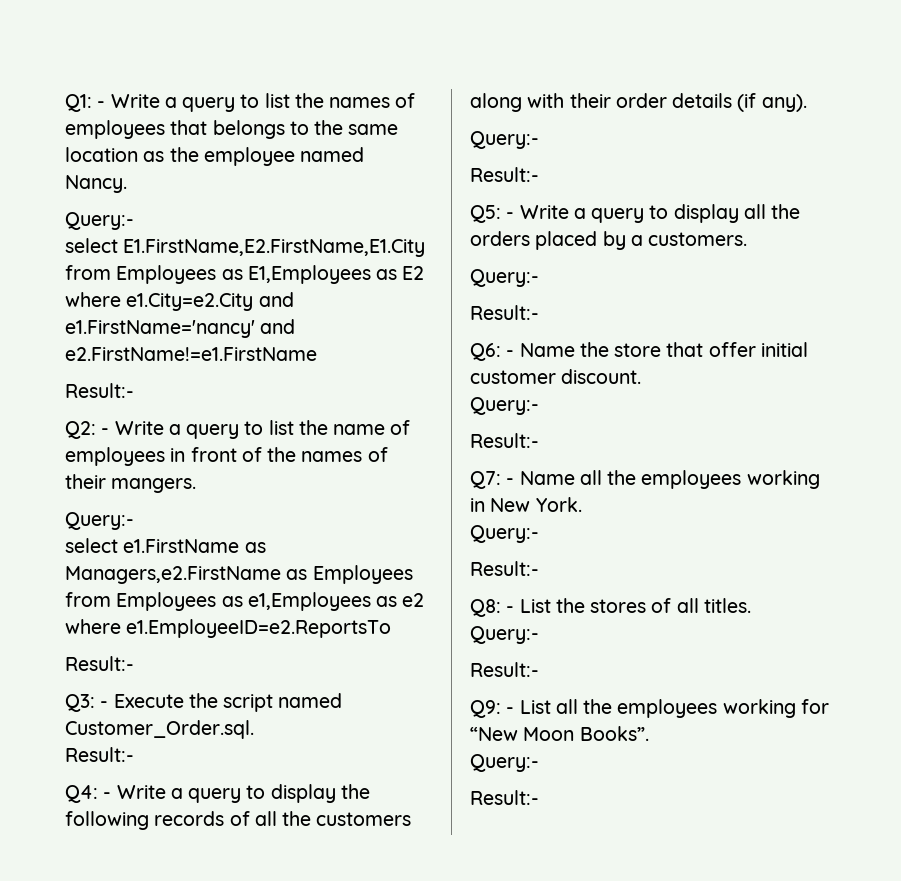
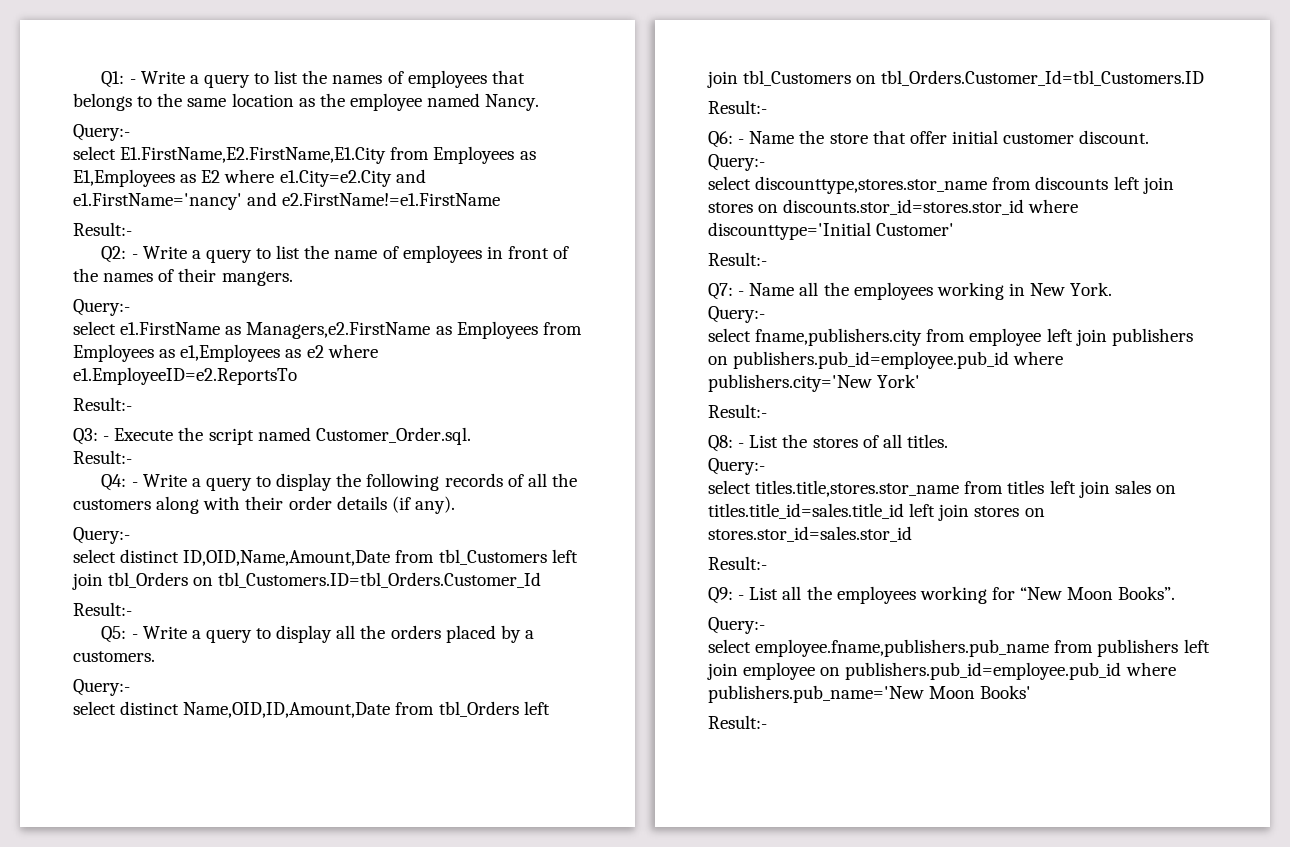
(539, 140) none -> [73,549,578,566] [72,572,542,590] // select distinct ID,OID,Name,Amount,Date from tbl_Customers left join tbl_Orders on tbl_Customers.ID=tbl_Orders.Customer_Id
(539, 278) none -> [73,701,550,718] [707,70,1205,88] // select distinct Name,OID,ID,Amount,Date from tbl_Orders left join tbl_Customers on tbl_Orders.Customer_Id=tbl_Customers.ID
(539, 406) none -> [708,176,1174,194] [708,199,1079,215] [708,222,955,240] // select discounttype,stores.stor_name from discounts left join stores on discounts.stor_id=stores.stor_id where discounttype='Initial Customer'
(539, 534) none -> [708,328,1193,346] [708,351,1064,369] [708,374,921,392] // select fname,publishers.city from employee left join publishers on publishers.pub_id=employee.pub_id where publishers.city='New York'
(539, 635) none -> [708,480,1176,498] [708,503,1045,521] [708,526,912,542] // select titles.title,stores.stor_name from titles left join sales on titles.title_id=sales.title_id left join stores on stores.stor_id=sales.stor_id
(539, 763) none -> [708,639,1210,657] [707,662,1176,680] [708,685,1032,703] // select employee.fname,publishers.pub_name from publishers left join employee on publishers.pub_id=employee.pub_id where publishers.pub_name='New Moon Books'

